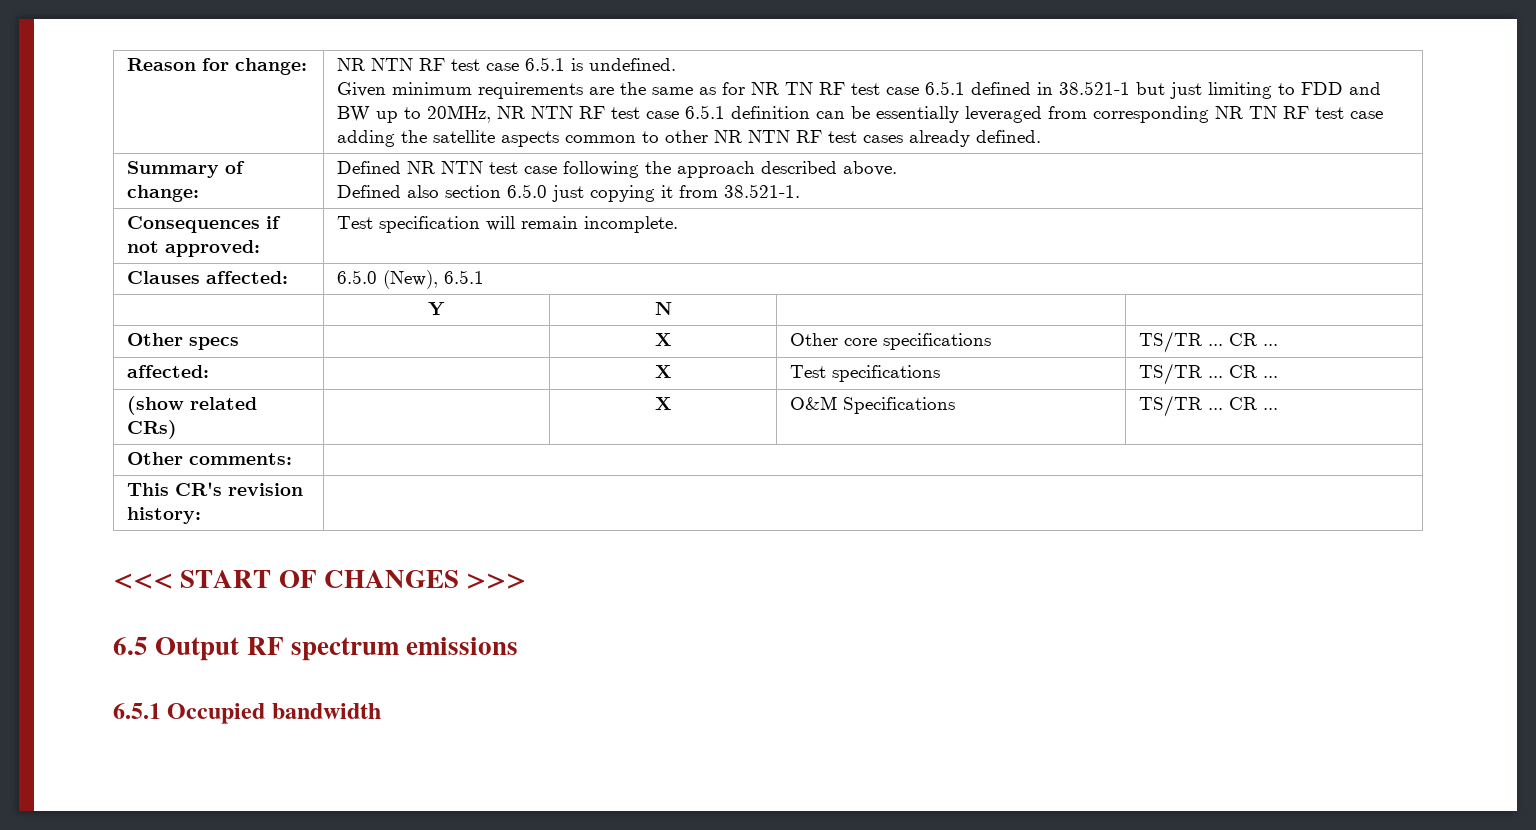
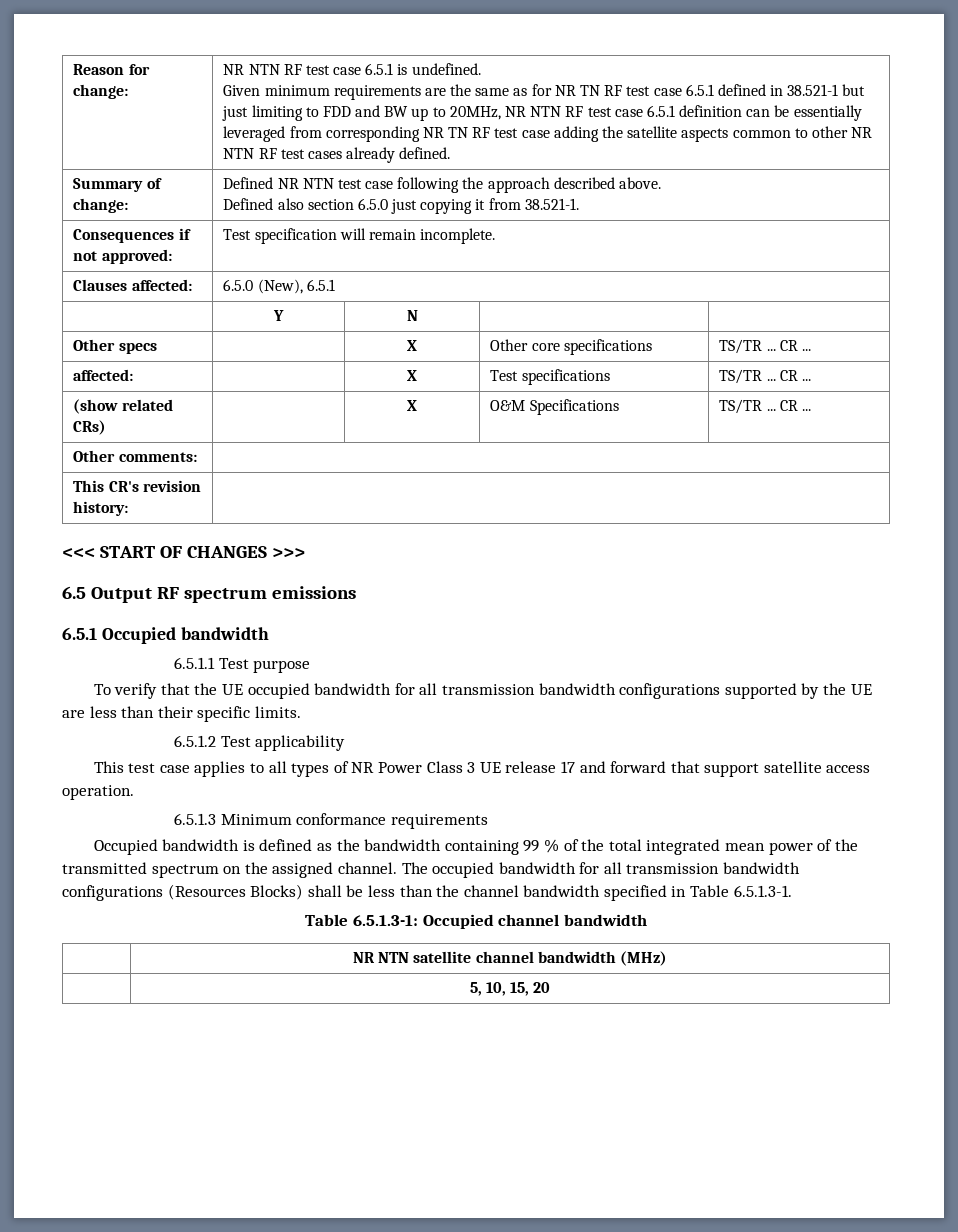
(381, 711) none -> [174,657,311,673] [93,683,872,699] [62,706,301,722] [174,735,346,751] [93,761,871,777] [62,785,134,800] [174,813,488,829] [93,839,858,855] [62,862,801,878] [62,884,792,901] [305,914,647,929] [353,951,667,966] [469,982,551,996] // 6.5.1.1 Test purpose // To verify that the UE occupied bandwidth for all transmission bandwidth configurations supported by the UE are less than their specific limits. // 6.5.1.2 Test applicability // This test case applies to all types of NR Power Class 3 UE release 17 and forward that support satellite access operation. // 6.5.1.3 Minimum conformance requirements // Occupied bandwidth is defined as the bandwidth containing 99 % of the total integrated mean power of the transmitted spectrum on the assigned channel. The occupied bandwidth for all transmission bandwidth configurations (Resources Blocks) shall be less than the channel bandwidth specified in Table 6.5.1.3-1. // Table 6.5.1.3-1: Occupied channel bandwidth // | NR NTN satellite channel bandwidth (MHz) // | 5, 10, 15, 20

